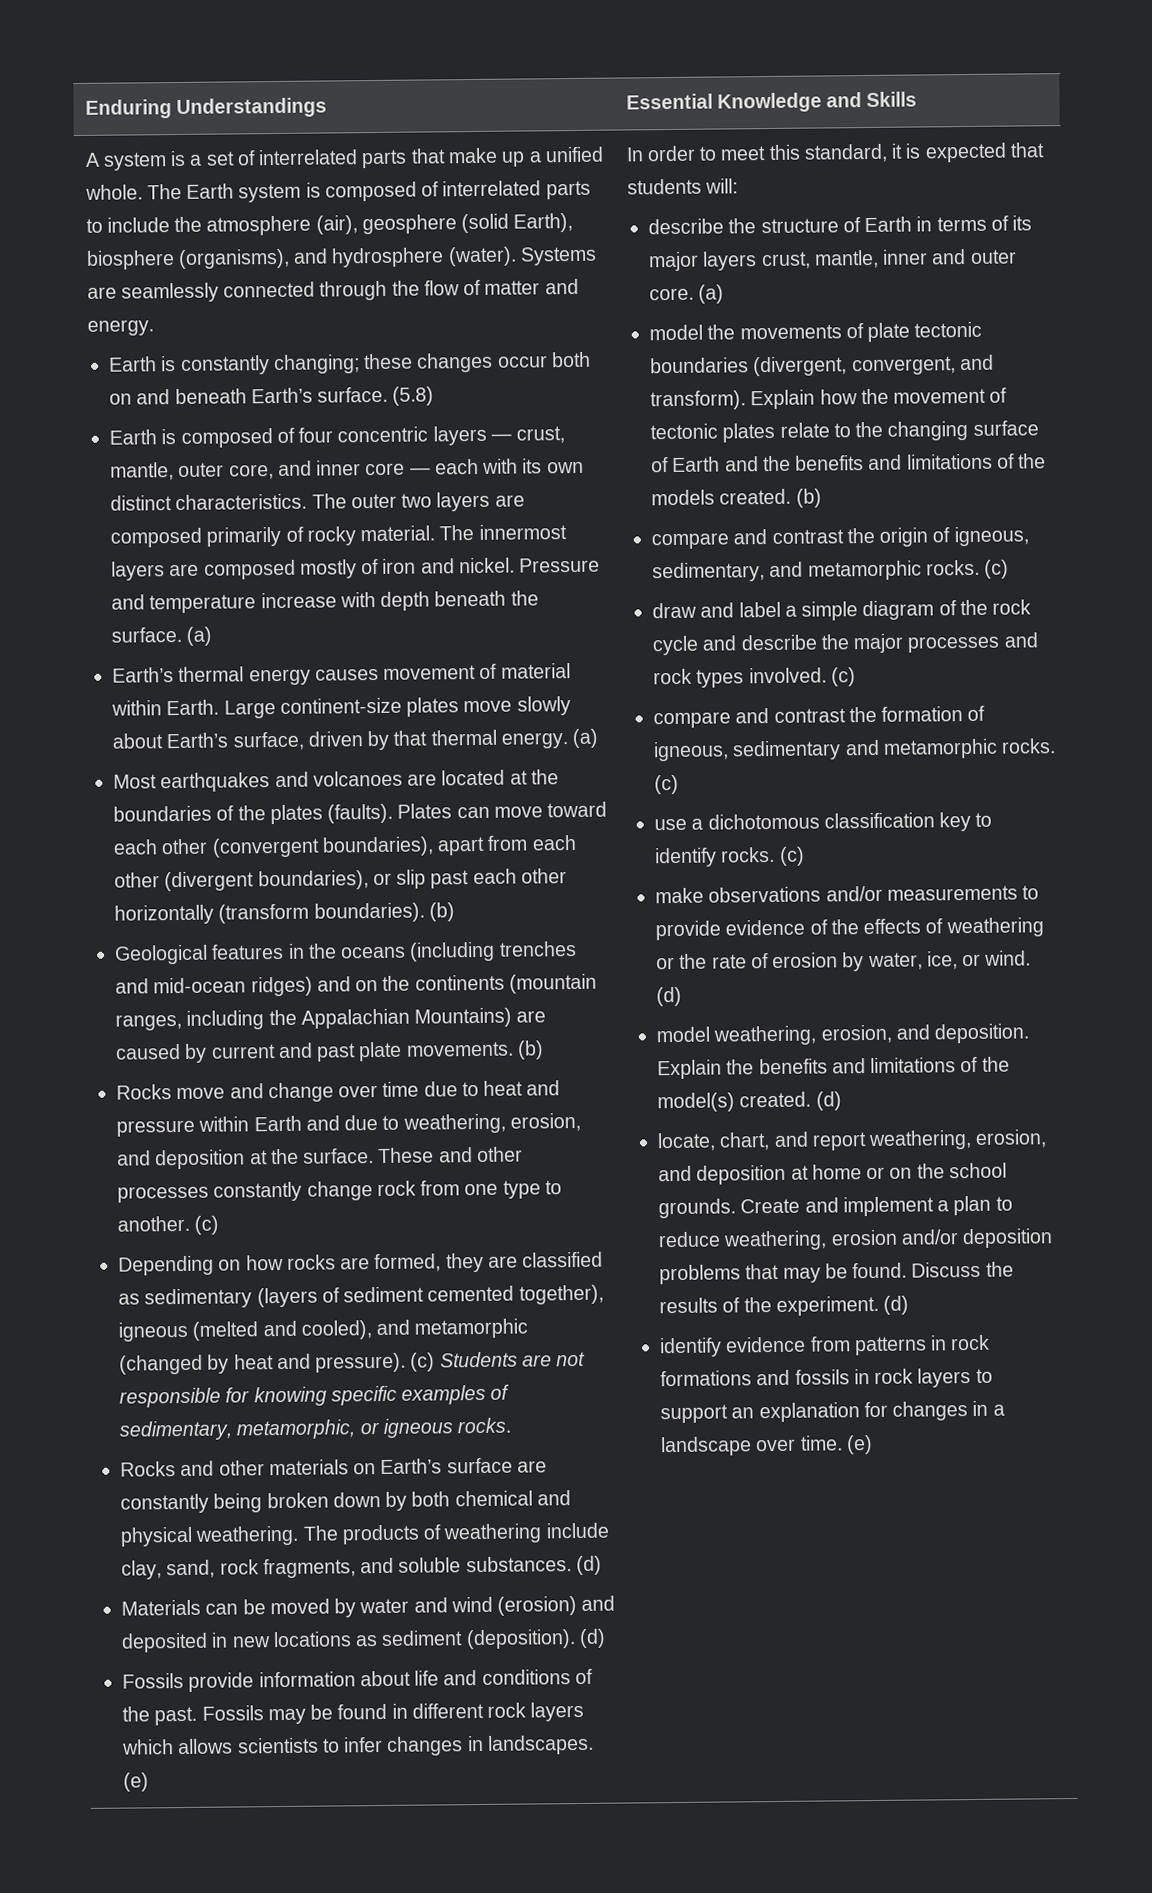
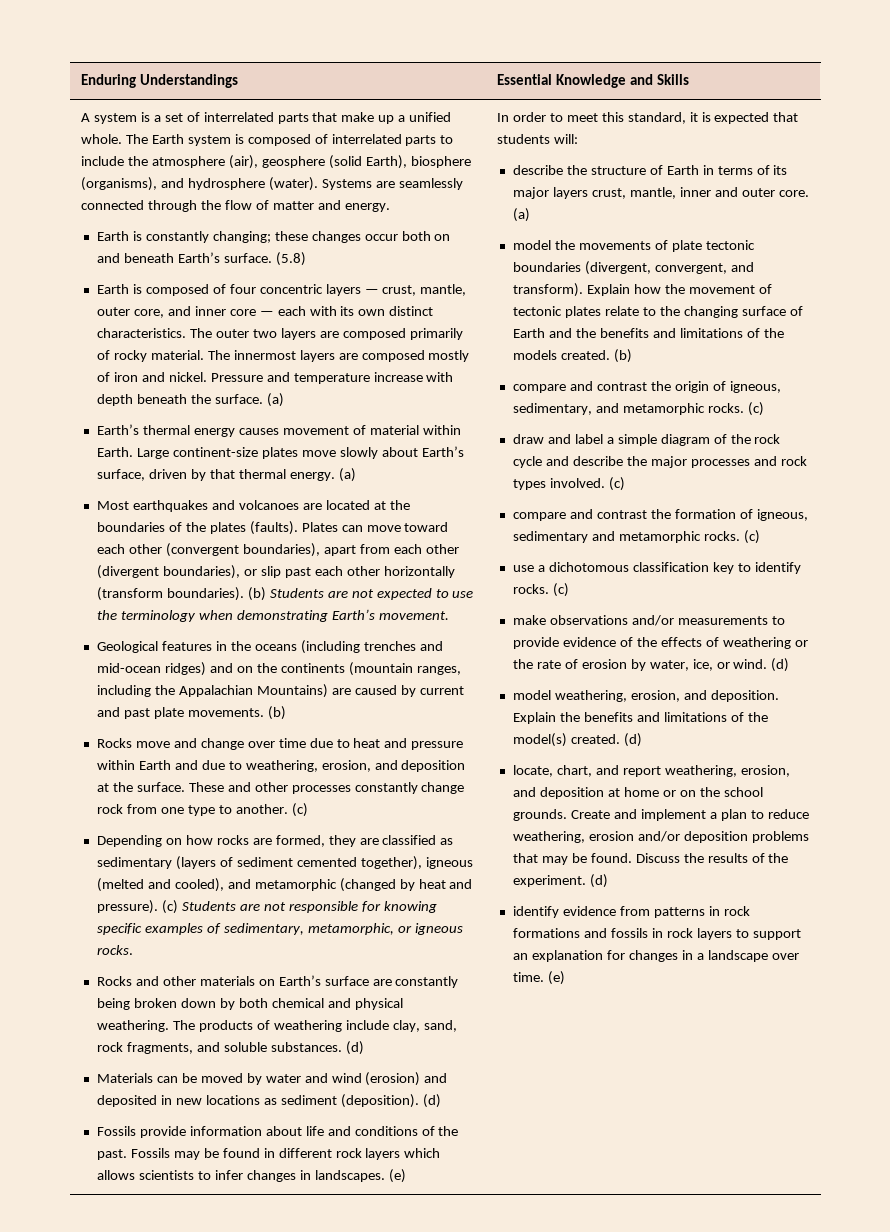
(455, 912) none -> [269,588,474,600] [97,609,449,622] Students are not expected to use the terminology when demonstrating Earth’s movement.

